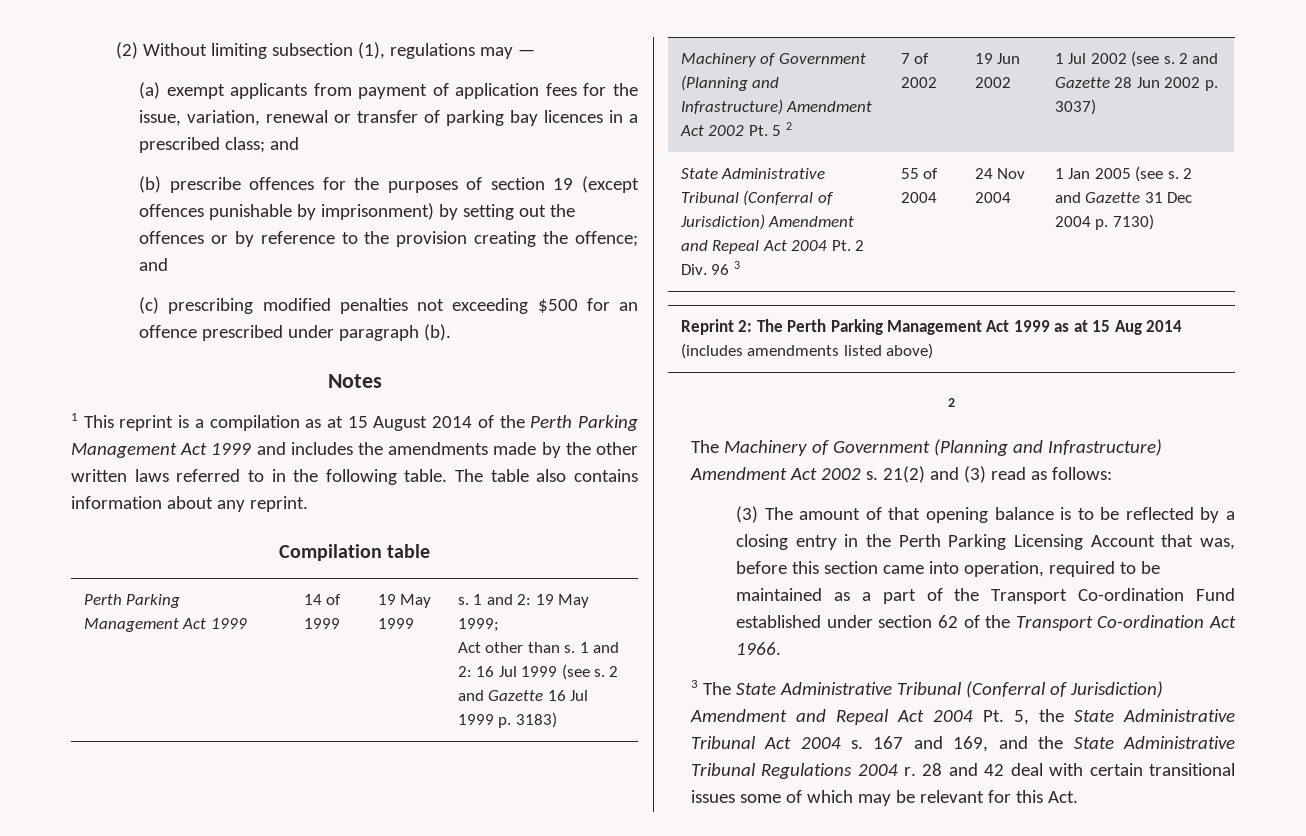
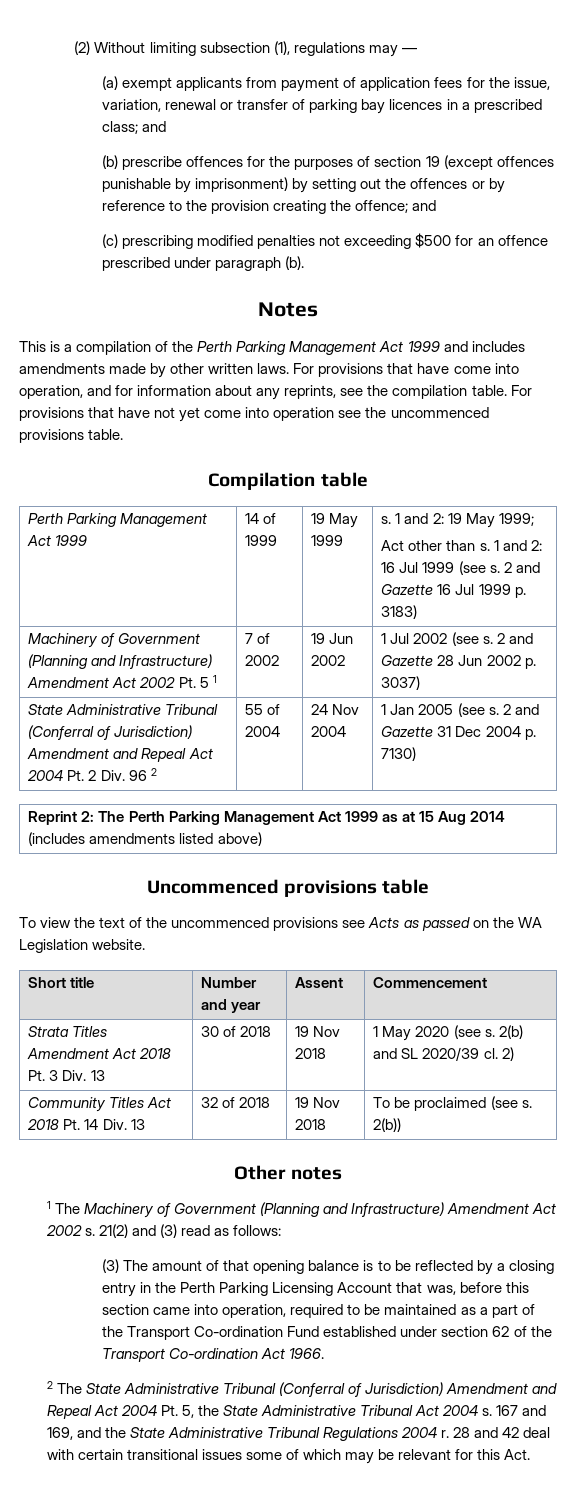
[71,413,473,431] 1 This reprint is a compilation as at 15 August 2014 -> [19,341,152,355] This is a compilation
[357,442,383,455] the -> (525, 346) none
[565,442,591,455] the -> (167, 370) none
[134,469,638,485] [71,496,308,512] laws referred to in the following table. The table also contains information about any reprint. -> [257,363,519,377] [19,385,532,400] [19,407,489,422] [19,429,124,443] laws. For provisions that have come into operation, and for information about any reprints, see the compilation table. For provisions that have not yet come into operation see the uncommenced provisions table.
[785,122,792,130] 2 -> [212,675,217,683] 1
[733,261,740,269] 3 -> [150,768,157,776] 2
[948,398,955,407] 2 // -> [146,879,430,897] [19,917,542,931] [19,939,146,953] [28,977,95,988] [201,977,258,988] [201,999,262,1013] [295,977,344,988] [373,977,488,988] [28,1026,108,1037] [27,1048,172,1059] [28,1070,105,1081] [201,1026,272,1037] [295,1026,341,1037] [295,1048,327,1059] [373,1025,523,1041] [373,1047,514,1061] [28,1097,172,1112] [27,1119,145,1130] [201,1097,271,1108] [295,1097,341,1108] [295,1119,327,1130] [373,1096,532,1111] [373,1118,402,1132] [233,1165,343,1180] [46,1201,51,1209] Uncommenced provisions table // To view the text of the uncommenced provisions see Acts as passed on the WA Legislation website. // Short title | Number and year | Assent | Commencement // Strata Titles Amendment Act 2018 Pt. 3 Div. 13 | 30 of 2018 | 19 Nov 2018 | 1 May 2020 (see s. 2(b) and SL 2020/39 cl. 2) // Community Titles Act 2018 Pt. 14 Div. 13 | 32 of 2018 | 19 Nov 2018 | To be proclaimed (see s. 2(b)) // Other notes // 1
[690,680,698,688] 3 -> [46,1381,53,1389] 2

